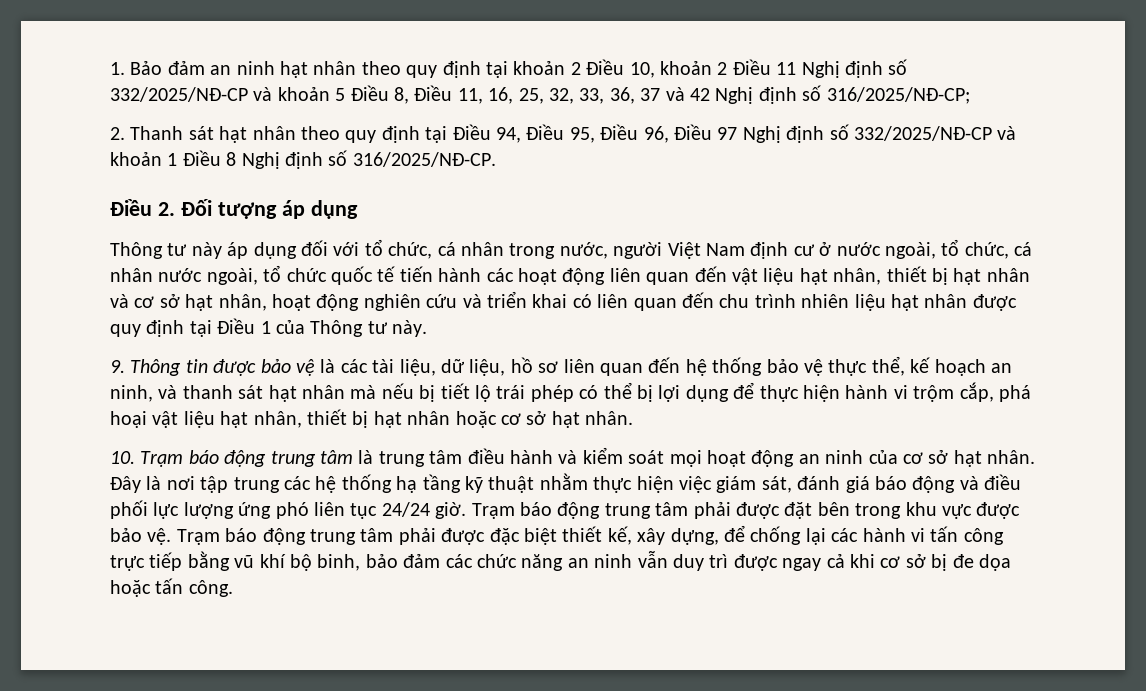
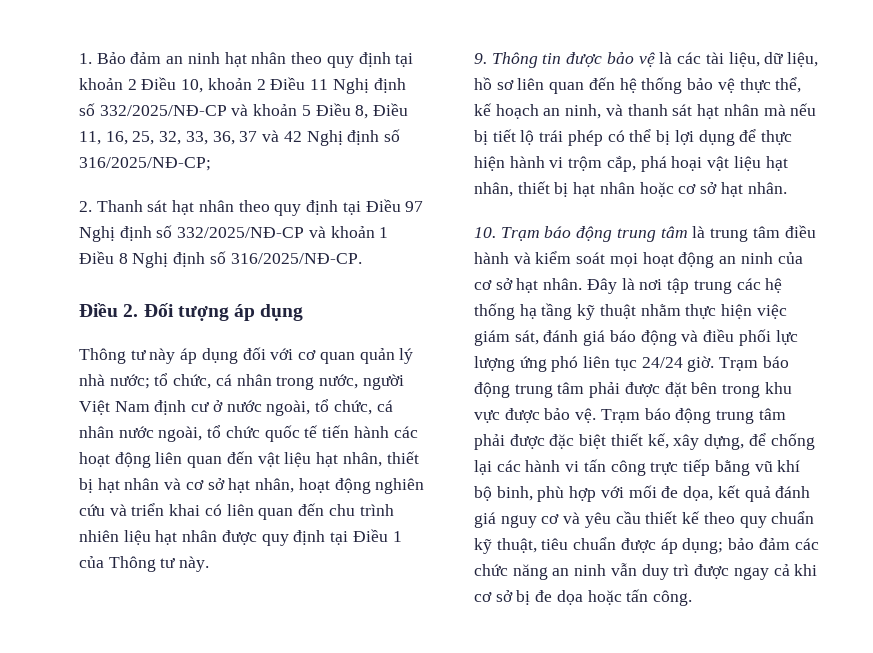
[495,124,712,143] 94, Điều 95, Điều 96, Điều -> (401, 205) none
(360, 249) none -> [298,348,414,364] [79,374,150,389] cơ quan quản lý nhà nước;
(361, 562) none -> [537,485,811,502] [474,511,815,528] [474,537,724,554] phù hợp với mối đe dọa, kết quả đánh giá nguy cơ và yêu cầu thiết kế theo quy chuẩn kỹ thuật, tiêu chuẩn được áp dụng;

